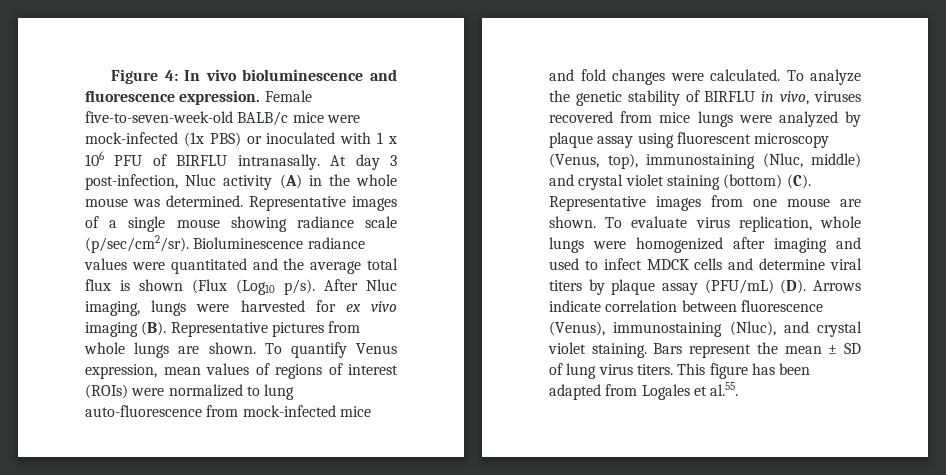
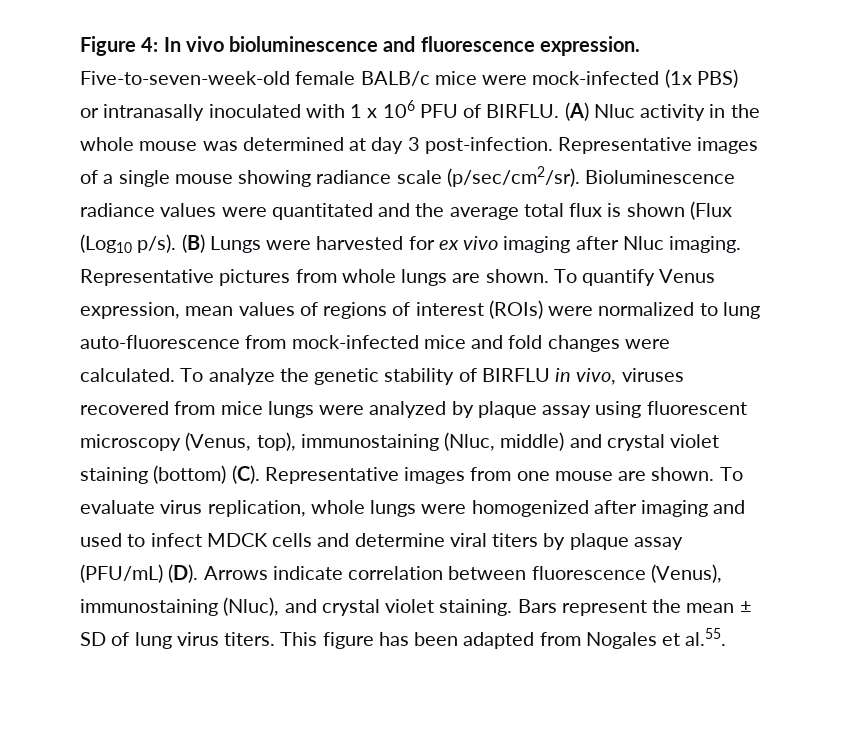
[264,90,312,102] [85,111,233,123] Female five-to-seven-week-old -> [80,71,356,85] Five-to-seven-week-old female
(262, 140) none -> [103,104,205,121] intranasally
[176,154,397,170] [85,174,178,190] BIRFLU intranasally. At day 3 post-infection, -> [486,102,589,121] BIRFLU. (A)
[279,174,302,189] (A) -> (706, 112) none
[166,195,243,207] determined. -> [242,137,553,154] determined at day 3 post-infection.
[324,279,397,291] [85,300,187,316] After Nluc imaging, lungs -> [181,234,261,253] (B) Lungs
[141,321,167,336] (B). -> [575,236,742,253] after Nluc imaging.
[641,384,690,400] Logales -> [585,632,657,649] Nogales

